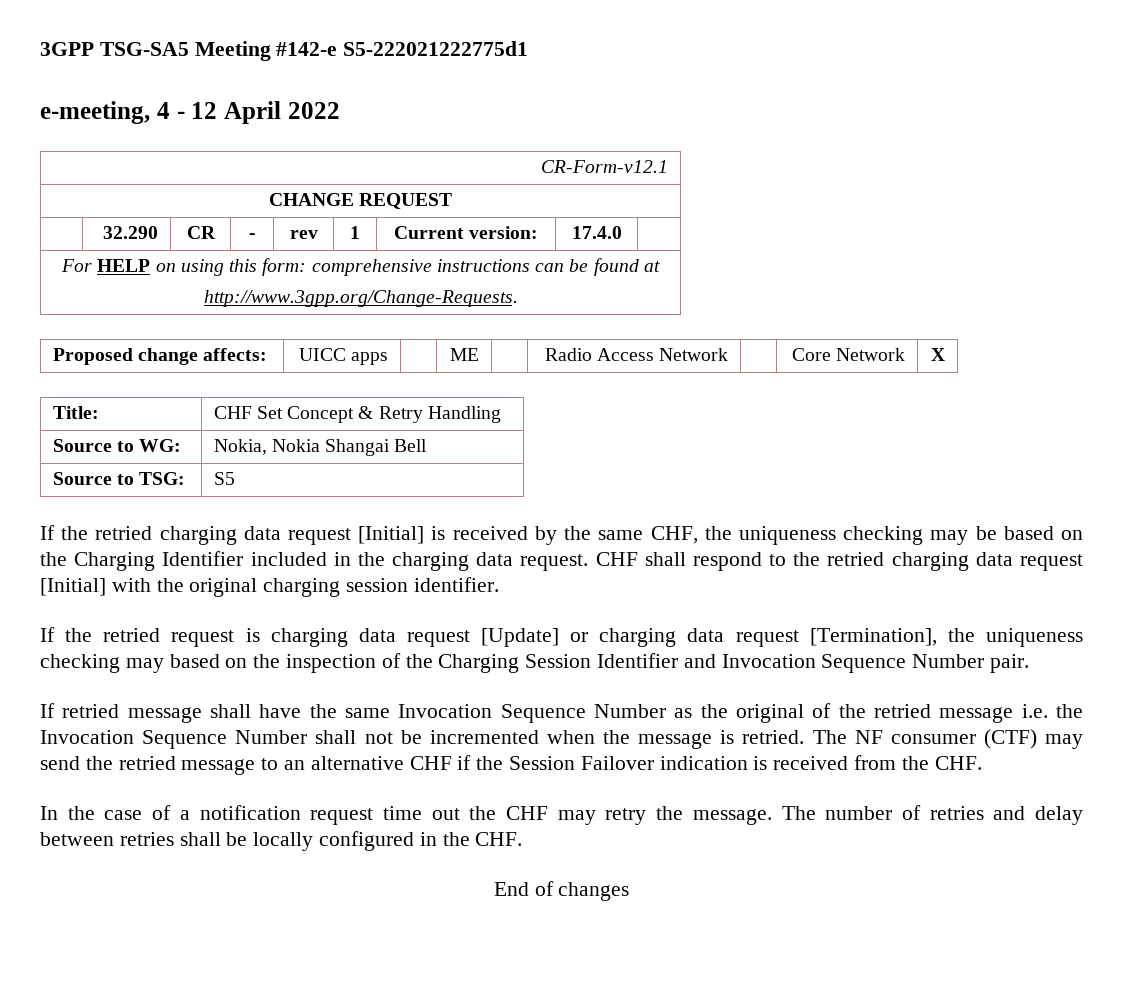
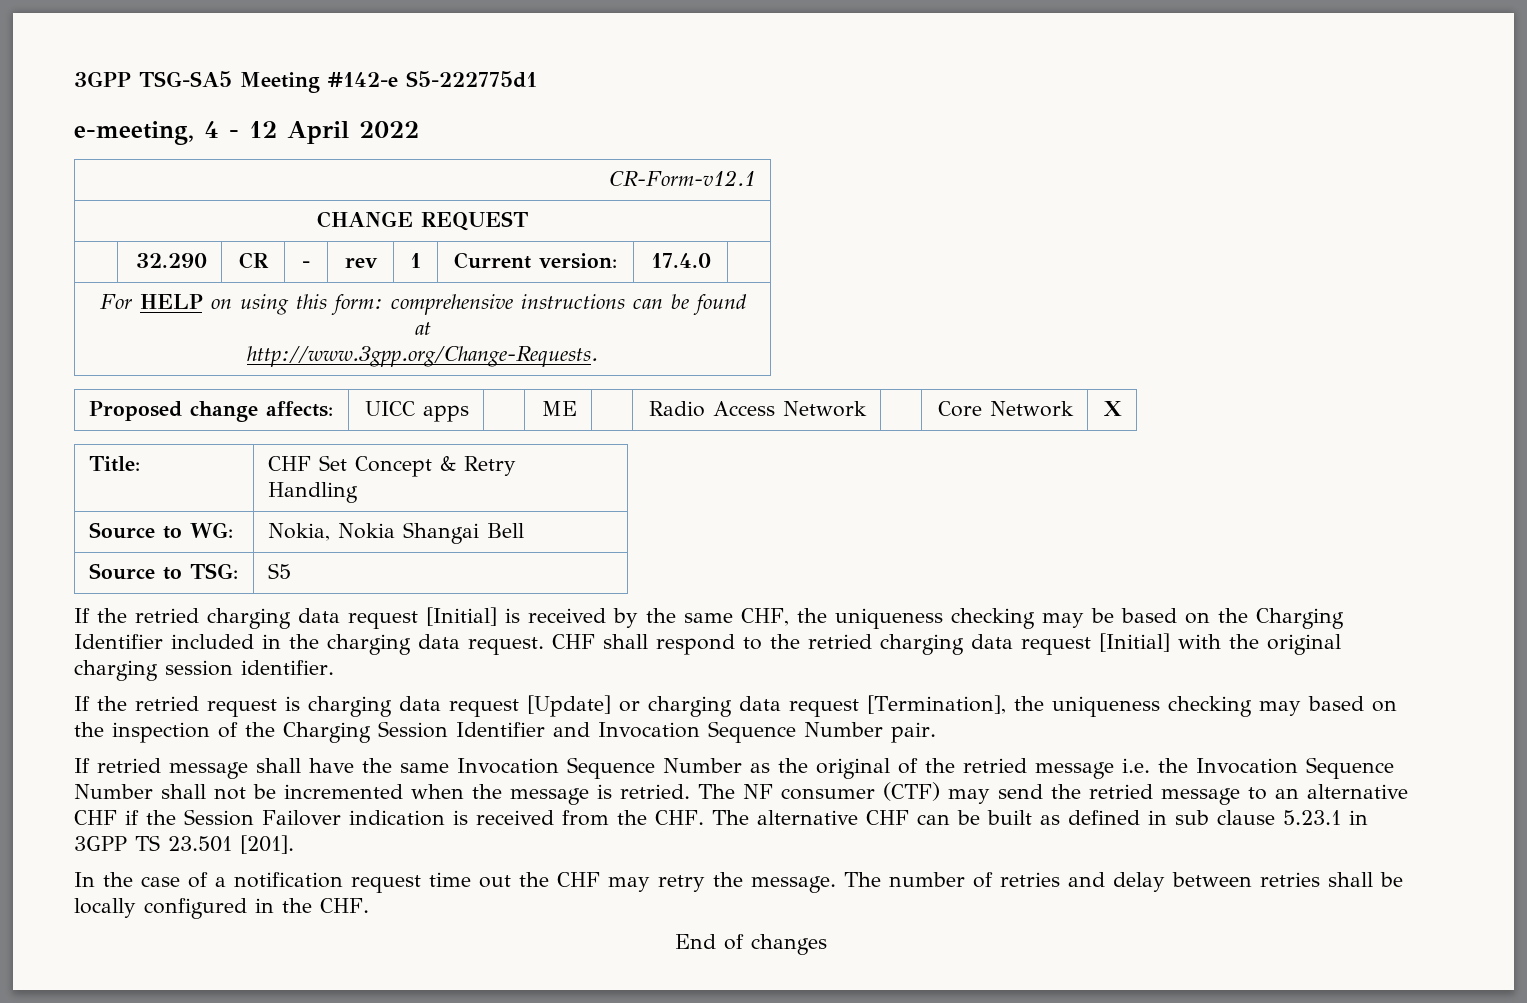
[343,41,529,56] S5-222021222775d1 -> [406,71,537,88] S5-222775d1
(982, 763) none -> [711,810,1368,825] [74,835,294,854] The alternative CHF can be built as defined in sub clause 5.23.1 in 3GPP TS 23.501 [201].

